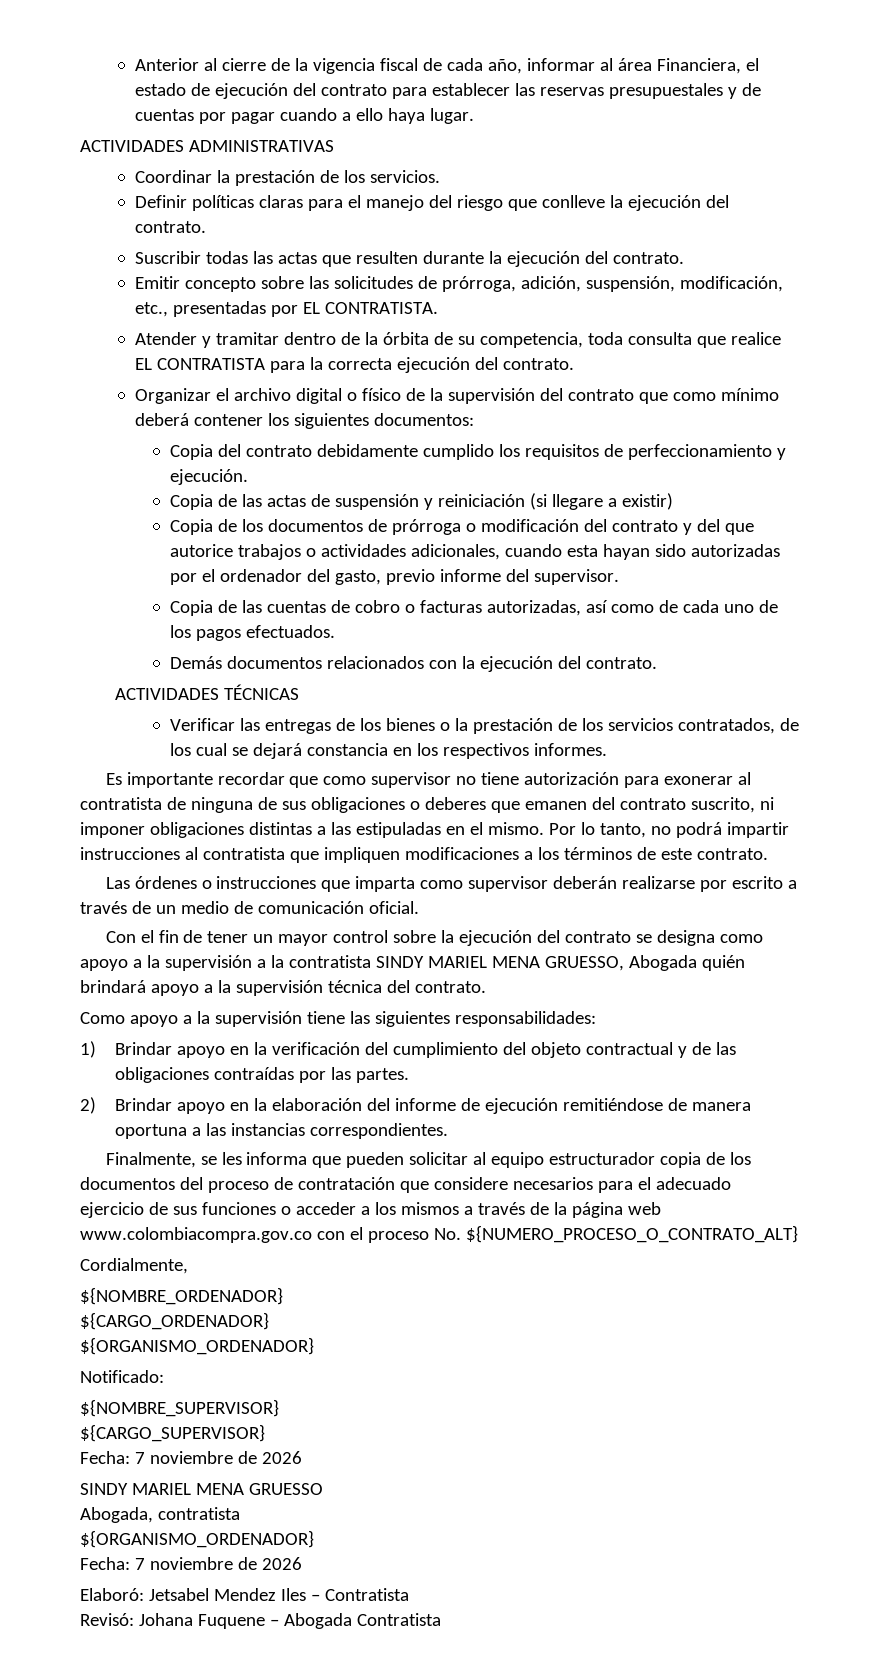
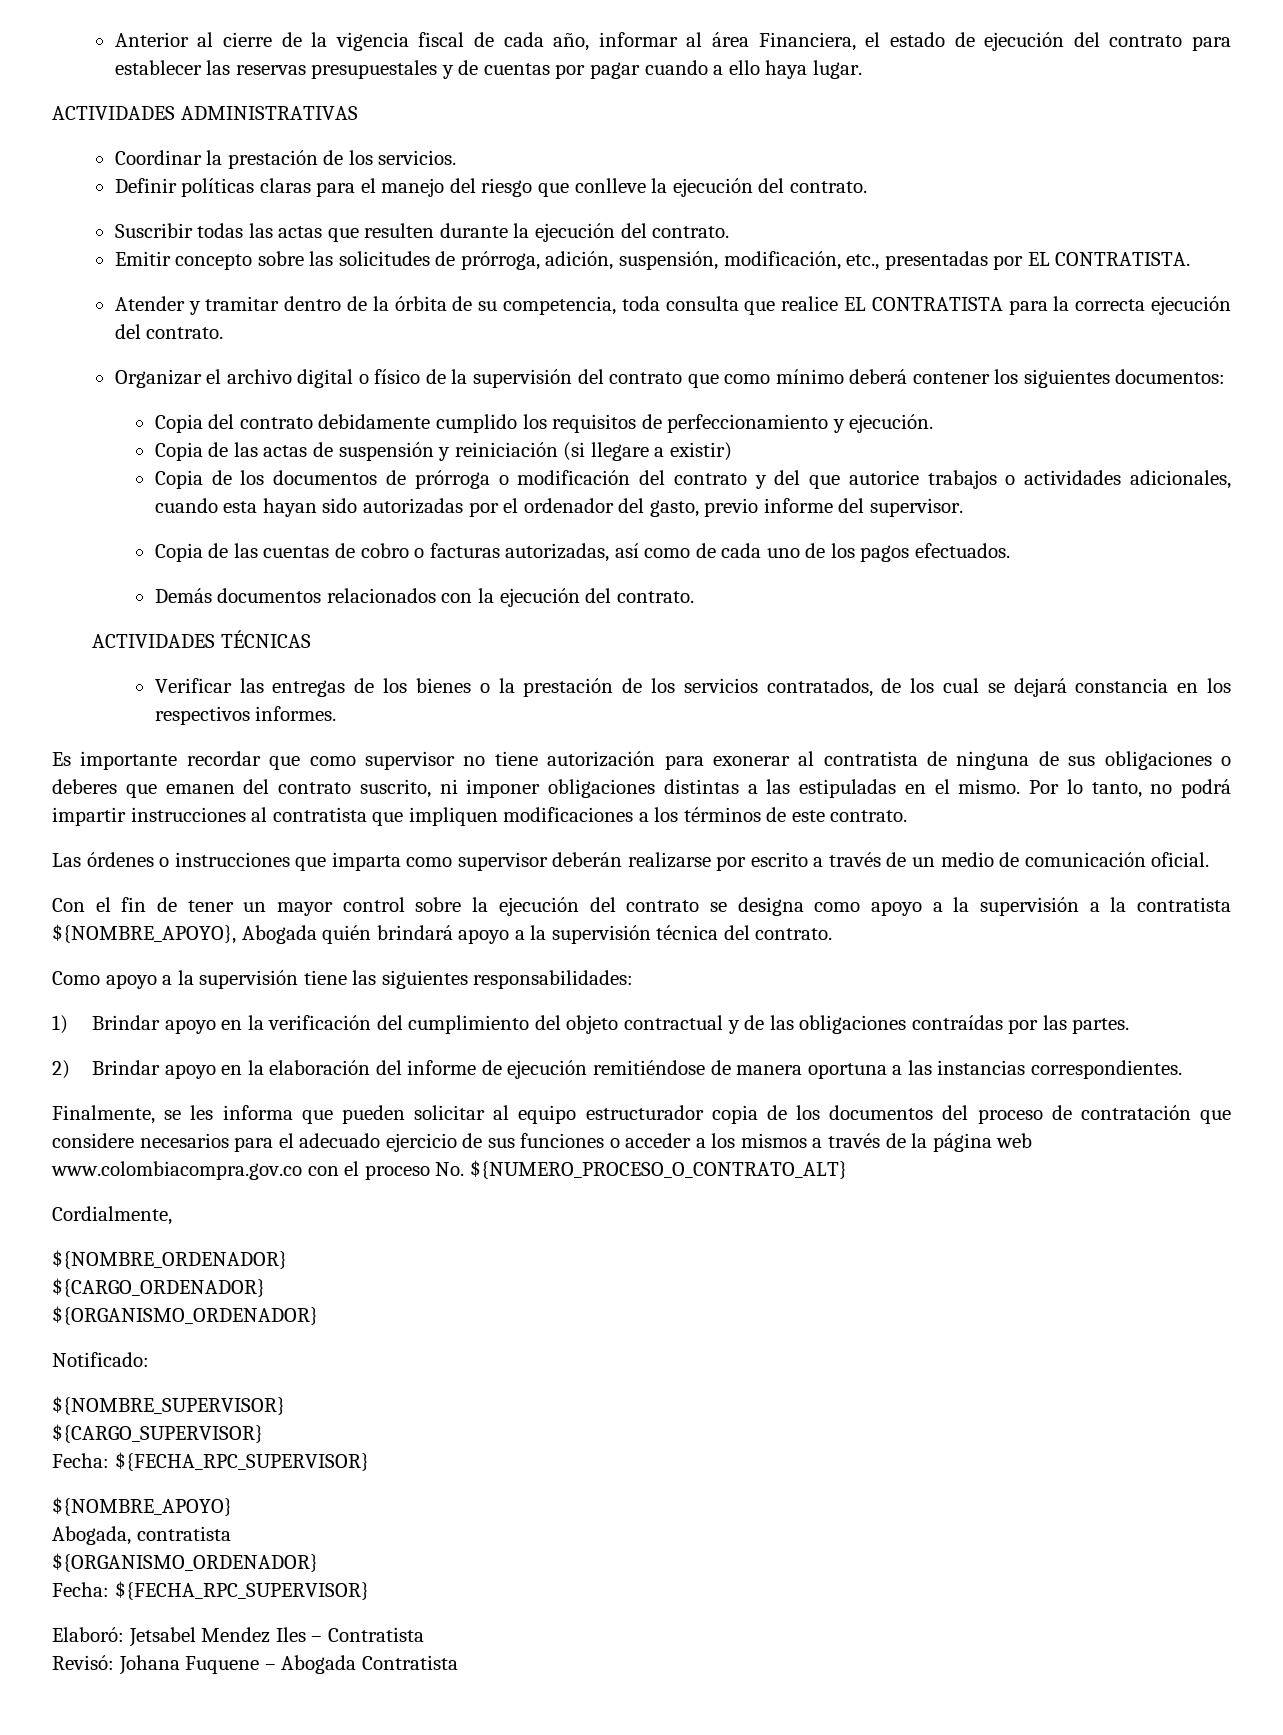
[375,956,624,971] SINDY MARIEL MENA GRUESSO, -> [52,924,236,944] ${NOMBRE_APOYO},
[134,1451,302,1464] [80,1483,323,1495] 7 noviembre de 2026 // SINDY MARIEL MENA GRUESSO -> [114,1452,369,1471] [52,1497,232,1516] ${FECHA_RPC_SUPERVISOR} // ${NOMBRE_APOYO}
[134,1557,302,1570] 7 noviembre de 2026 -> [114,1581,369,1600] ${FECHA_RPC_SUPERVISOR}

